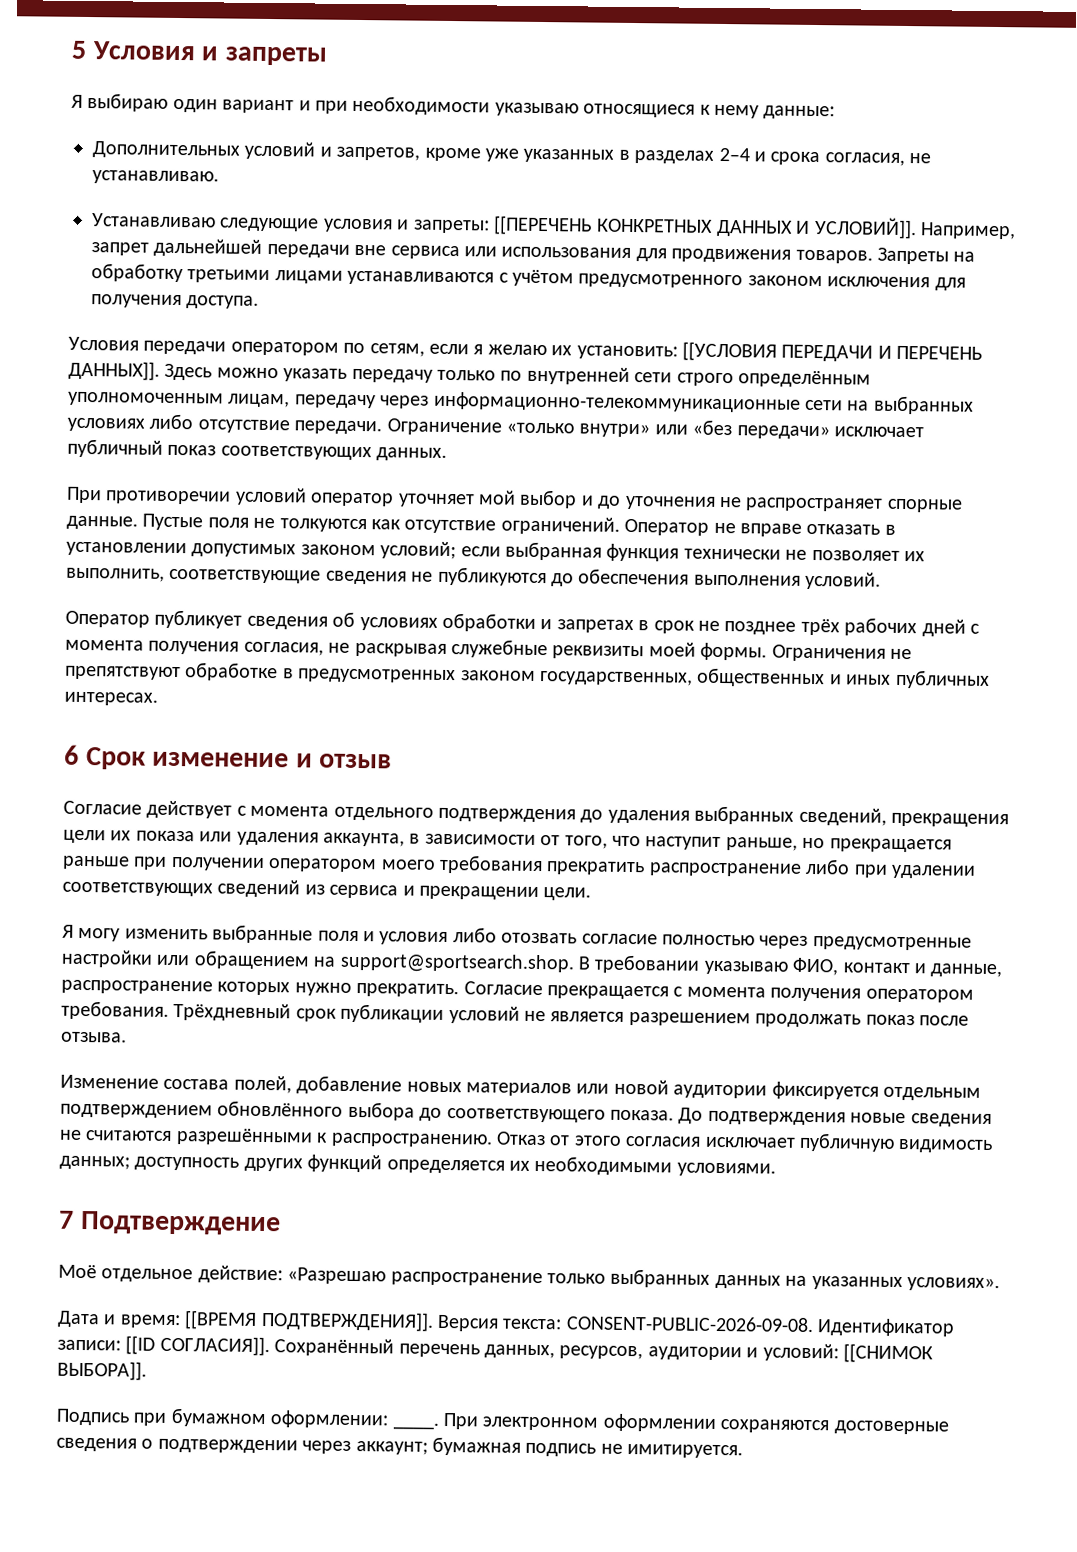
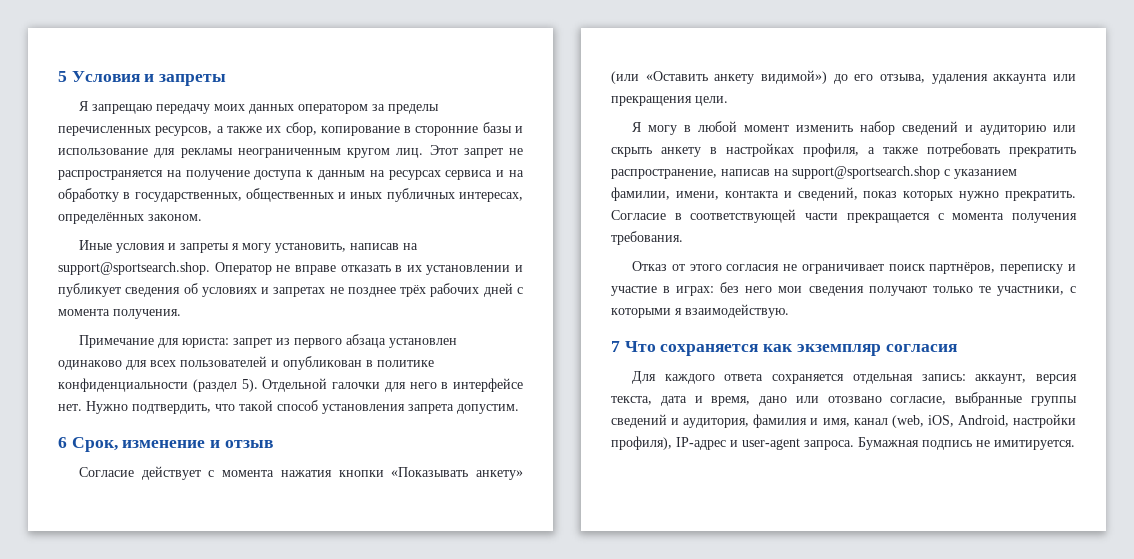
[87,92,836,120] [92,141,932,166] [92,170,219,185] [92,213,1016,240] [91,238,976,265] [91,263,966,291] [91,294,260,309] [68,336,984,362] [68,360,871,388] [68,391,974,415] [67,413,924,440] [67,438,448,461] [66,486,963,513] [66,513,620,535] выбираю один вариант и при необходимости указываю относящиеся к нему данные: // Дополнительных условий и запретов, кроме уже указанных в разделах 2–4 и срока согласия, не устанавливаю. // Устанавливаю следующие условия и запреты: [[ПЕРЕЧЕНЬ КОНКРЕТНЫХ ДАННЫХ И УСЛОВИЙ]]. Например, запрет дальнейшей передачи вне сервиса или использования для продвижения товаров. Запреты на обработку третьими лицами устанавливаются с учётом предусмотренного законом исключения для получения доступа. // Условия передачи оператором по сетям, если я желаю их установить: [[УСЛОВИЯ ПЕРЕДАЧИ И ПЕРЕЧЕНЬ ДАННЫХ]]. Здесь можно указать передачу только по внутренней сети строго определённым уполномоченным лицам, передачу через информационно-телекоммуникационные сети на выбранных условиях либо отсутствие передачи. Ограничение «только внутри» или «без передачи» исключает публичный показ соответствующих данных. // При противоречии условий оператор уточняет мой выбор и до уточнения не распространяет спорные данные. Пустые поля не толкуются как отсутствие ограничений. -> [91,104,439,114] [58,122,524,136] [58,145,523,158] [58,170,524,180] [58,188,523,202] [58,212,202,224] [78,240,418,253] [58,262,210,275] запрещаю передачу моих данных оператором за пределы перечисленных ресурсов, а также их сбор, копирование в сторонние базы и использование для рекламы неограниченным кругом лиц. Этот запрет не распространяется на получение доступа к данным на ресурсах сервиса и на обработку в государственных, общественных и иных публичных интересах, определённых законом. // Иные условия и запреты я могу установить, написав на support@sportsearch.shop.
[66,541,925,562] [66,566,882,590] [65,610,150,628] установлении допустимых законом условий; если выбранная функция технически не позволяет их выполнить, соответствующие сведения не публикуются до обеспечения выполнения условий. // Оператор -> [406,265,523,275] их установлении и
[441,612,536,632] обработки -> (257, 292) none
[638,620,695,634] в срок -> (326, 292) none
[148,639,912,662] [65,662,990,689] [64,691,158,706] получения согласия, не раскрывая служебные реквизиты моей формы. Ограничения не препятствуют обработке в предусмотренных законом государственных, общественных и иных публичных интересах. -> [113,309,181,319] [78,334,457,348] [58,356,434,370] [58,378,523,392] [58,400,519,414] получения. // Примечание для юриста: запрет из первого абзаца установлен одинаково для всех пользователей и опубликован в политике конфиденциальности (раздел 5). Отдельной галочки для него в интерфейсе нет. Нужно подтвердить, что такой способ установления запрета допустим.
[85,747,146,770] Срок -> [71,437,118,452] Срок,
[333,805,1009,828] [63,829,952,853] [62,854,976,879] [62,879,592,901] [62,924,972,951] [61,949,1003,978] [61,979,213,995] отдельного подтверждения до удаления выбранных сведений, прекращения цели их показа или удаления аккаунта, в зависимости от того, что наступит раньше, но прекращается раньше при получении оператором моего требования прекратить распространение либо при удалении соответствующих сведений из сервиса и прекращении цели. // Я могу изменить выбранные поля и условия либо отозвать согласие полностью через предусмотренные настройки или обращением на support@sportsearch.shop. В требовании указываю ФИО, контакт и данные, распространение -> [280,467,523,480] [611,70,1076,84] [611,96,728,106] [631,121,1076,135] [611,143,1076,157] [611,166,1017,179] [611,187,898,201] нажатия кнопки «Показывать анкету» (или «Оставить анкету видимой») до его отзыва, удаления аккаунта или прекращения цели. // Я могу в любой момент изменить набор сведений и аудиторию или скрыть анкету в настройках профиля, а также потребовать прекратить распространение, написав на support@sportsearch.shop с указанием фамилии, имени, контакта и сведений, показ
(543, 988) none -> [674,209,839,223] в соответствующей части
[865,988,974,1003] оператором -> (1077, 218) none
[173,1003,969,1028] [61,1031,127,1043] [60,1074,981,1101] [60,1100,992,1127] [59,1128,994,1154] [59,1154,776,1177] [58,1210,281,1236] [58,1264,1000,1292] [57,1310,956,1337] [57,1335,933,1364] [57,1360,147,1381] [56,1407,949,1435] [56,1436,521,1456] Трёхдневный срок публикации условий не является разрешением продолжать показ после отзыва. // Изменение состава полей, добавление новых материалов или новой аудитории фиксируется отдельным подтверждением обновлённого выбора до соответствующего показа. До подтверждения новые сведения не считаются разрешёнными к распространению. Отказ от этого согласия исключает публичную видимость данных; доступность других функций определяется их необходимыми условиями. // 7 Подтверждение // Моё отдельное действие: «Разрешаю распространение только выбранных данных на указанных условиях». // Дата и время: [[ВРЕМЯ ПОДТВЕРЖДЕНИЯ]]. Версия текста: CONSENT-PUBLIC-2026-09-08. Идентификатор записи: [[ID СОГЛАСИЯ]]. Сохранённый перечень данных, ресурсов, аудитории и условий: [[СНИМОК ВЫБОРА]]. // Подпись при бумажном оформлении: ____. При электронном оформлении сохраняются достоверные сведения о подтверждении через аккаунт; бумажная -> [631,261,1076,274] [611,282,1076,296] [611,304,789,318] [611,341,957,356] [631,371,1077,384] [611,392,1077,406] [611,414,1076,428] [611,436,919,450] // Отказ от этого согласия не ограничивает поиск партнёров, переписку и участие в играх: без него мои сведения получают только те участники, с которыми я взаимодействую. // 7 Что сохраняется как экземпляр согласия // Для каждого ответа сохраняется отдельная запись: аккаунт, версия текста, дата и время, дано или отозвано согласие, выбранные группы сведений и аудитория, фамилия и имя, канал (web, iOS, Android, настройки профиля), IP-адрес и user-agent запроса. Бумажная

